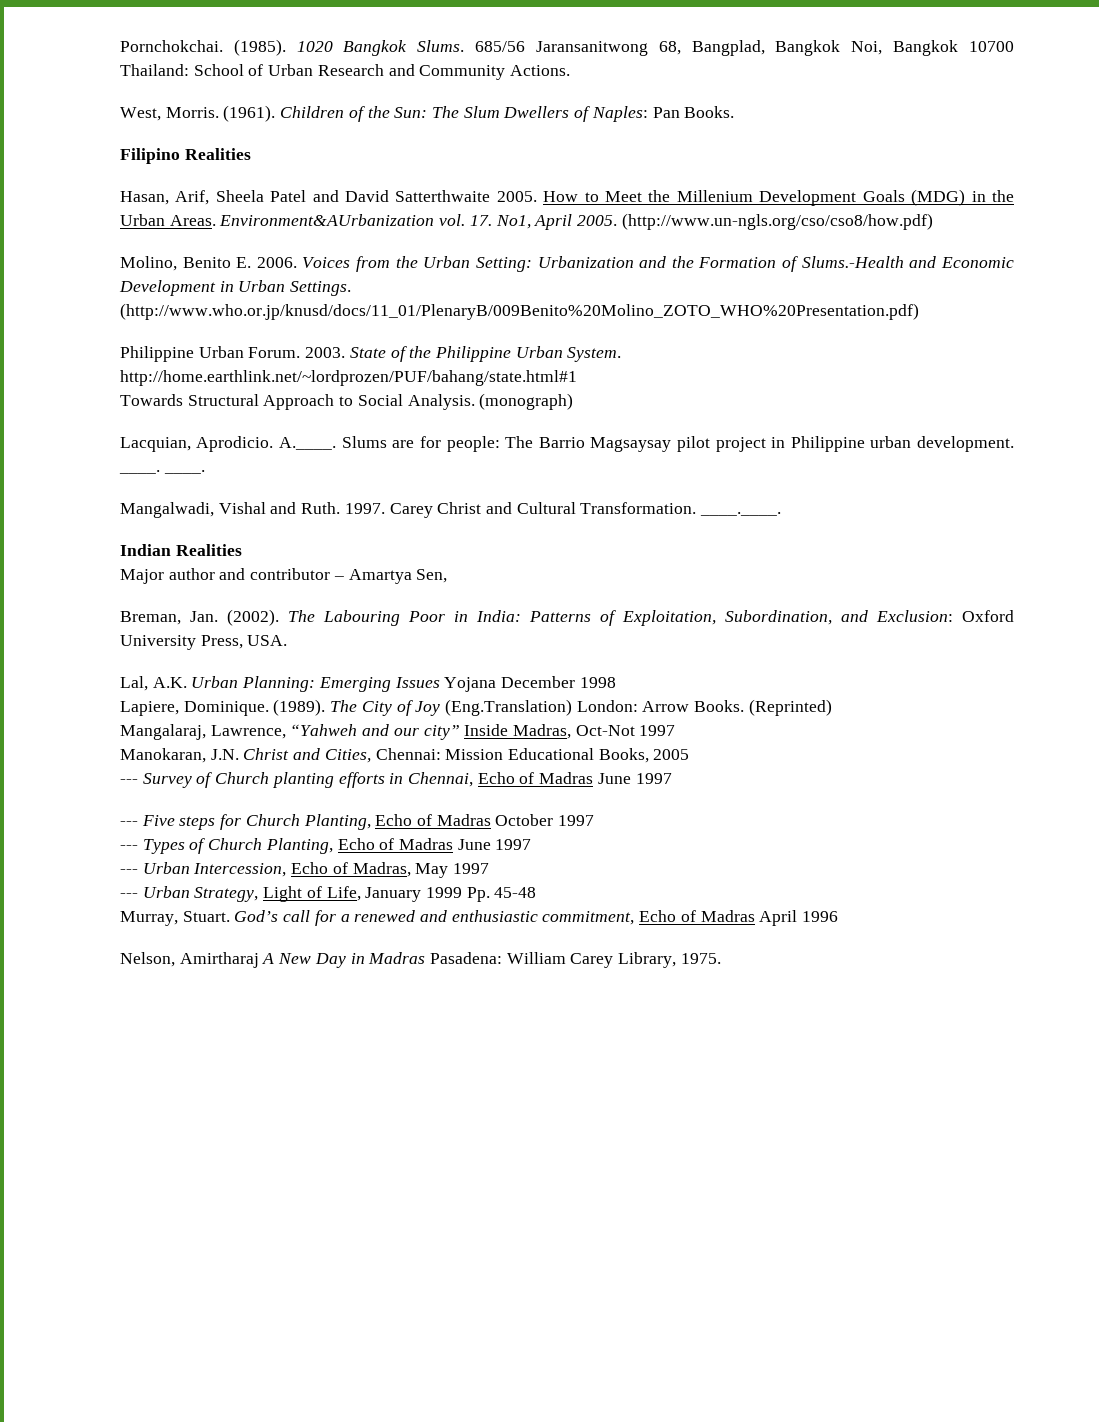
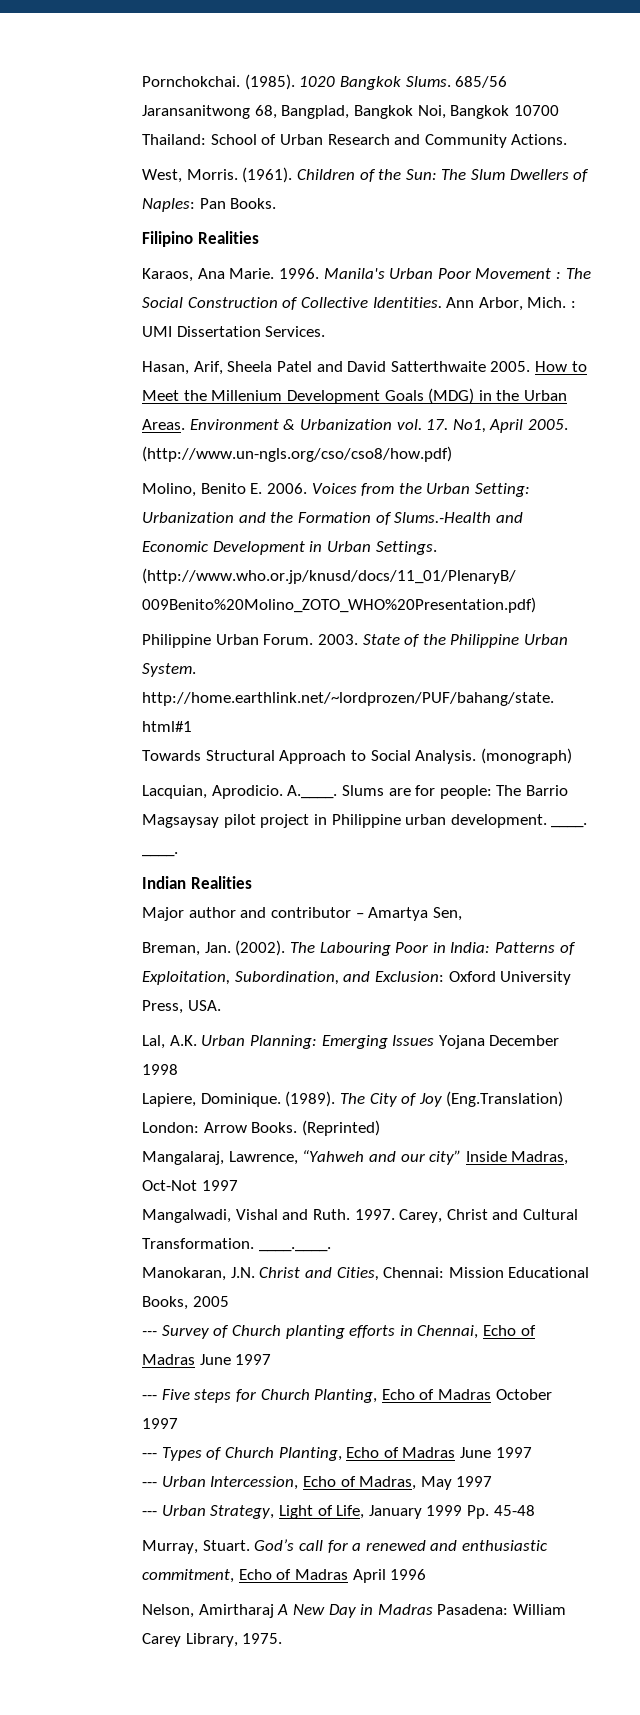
(251, 154) none -> [142,268,591,282] [142,297,577,311] [142,326,326,337] // Karaos, Ana Marie. 1996. Manila's Urban Poor Movement : The Social Construction of Collective Identities. Ann Arbor, Mich. : UMI Dissertation Services.
[219,214,435,226] Environment&AUrbanization -> [189,419,393,430] Environment & Urbanization
[119,502,782,518] // Mangalwadi, Vishal and Ruth. 1997. Carey Christ and Cultural Transformation. ____.____. -> (179, 854) none
(676, 730) none -> [142,1209,579,1223] [142,1238,331,1252] // Mangalwadi, Vishal and Ruth. 1997. Carey, Christ and Cultural Transformation. ____.____.

